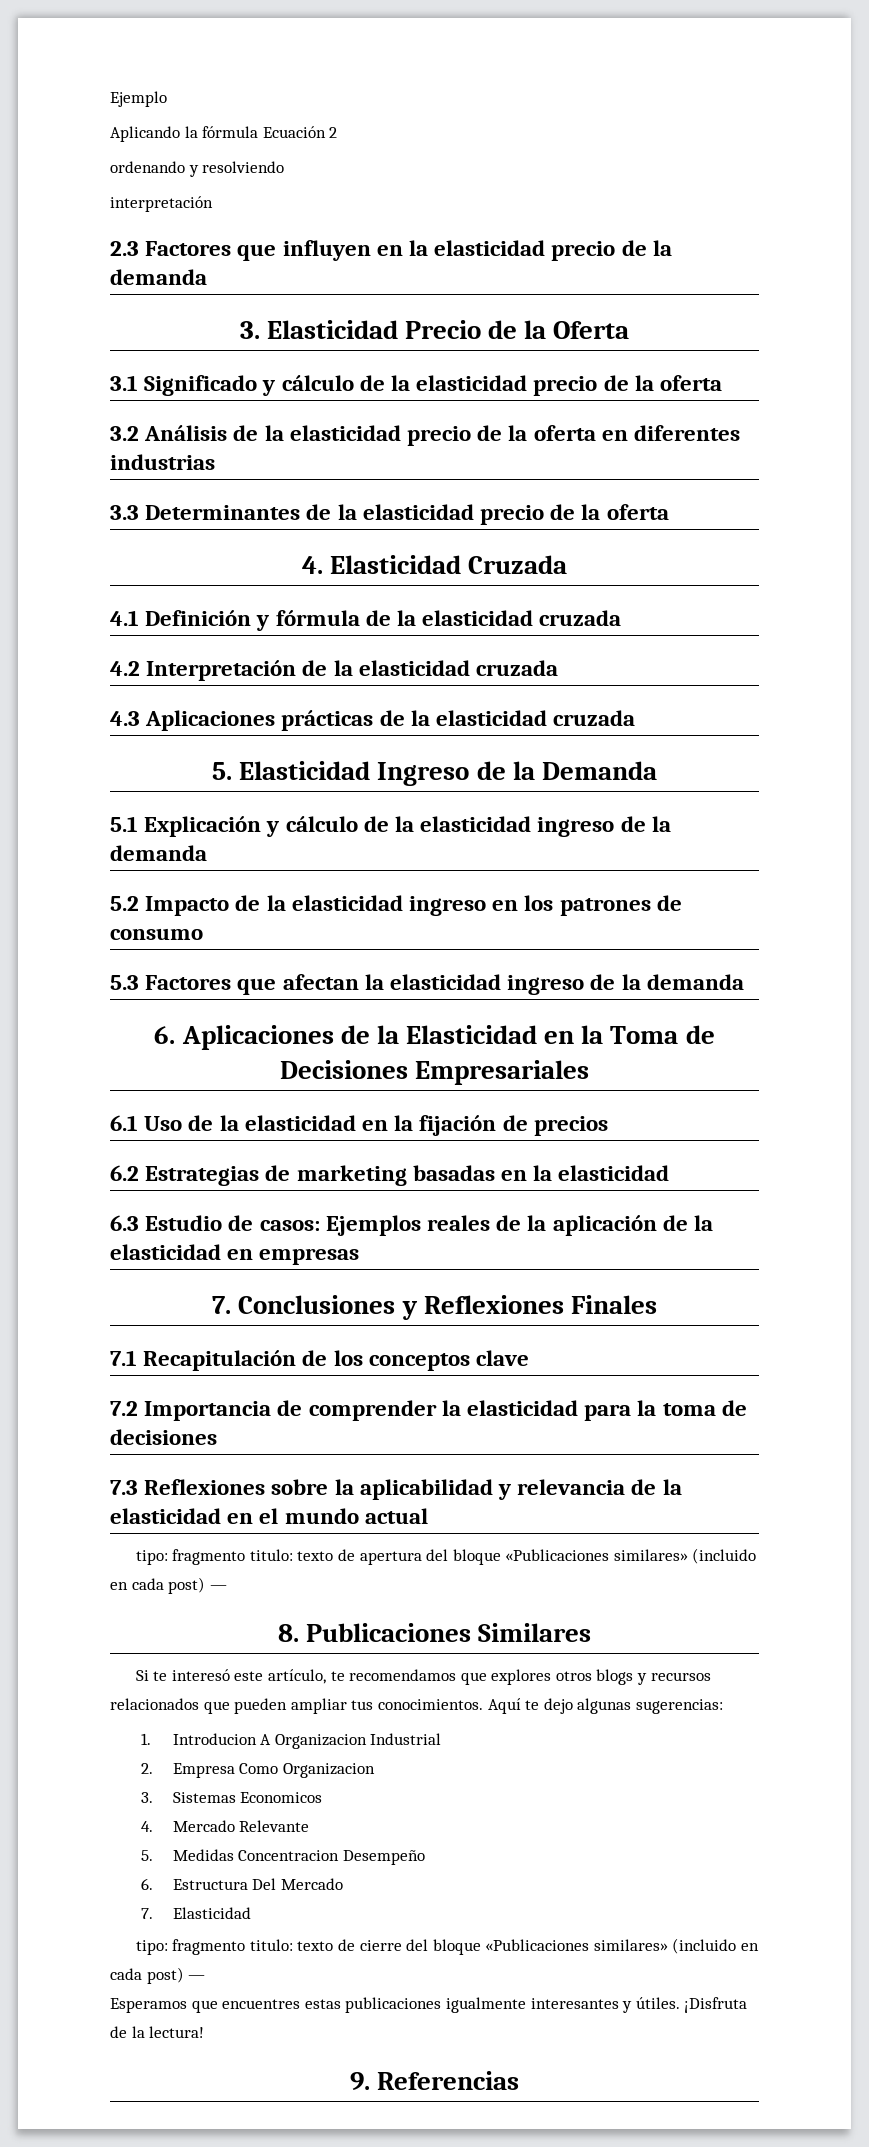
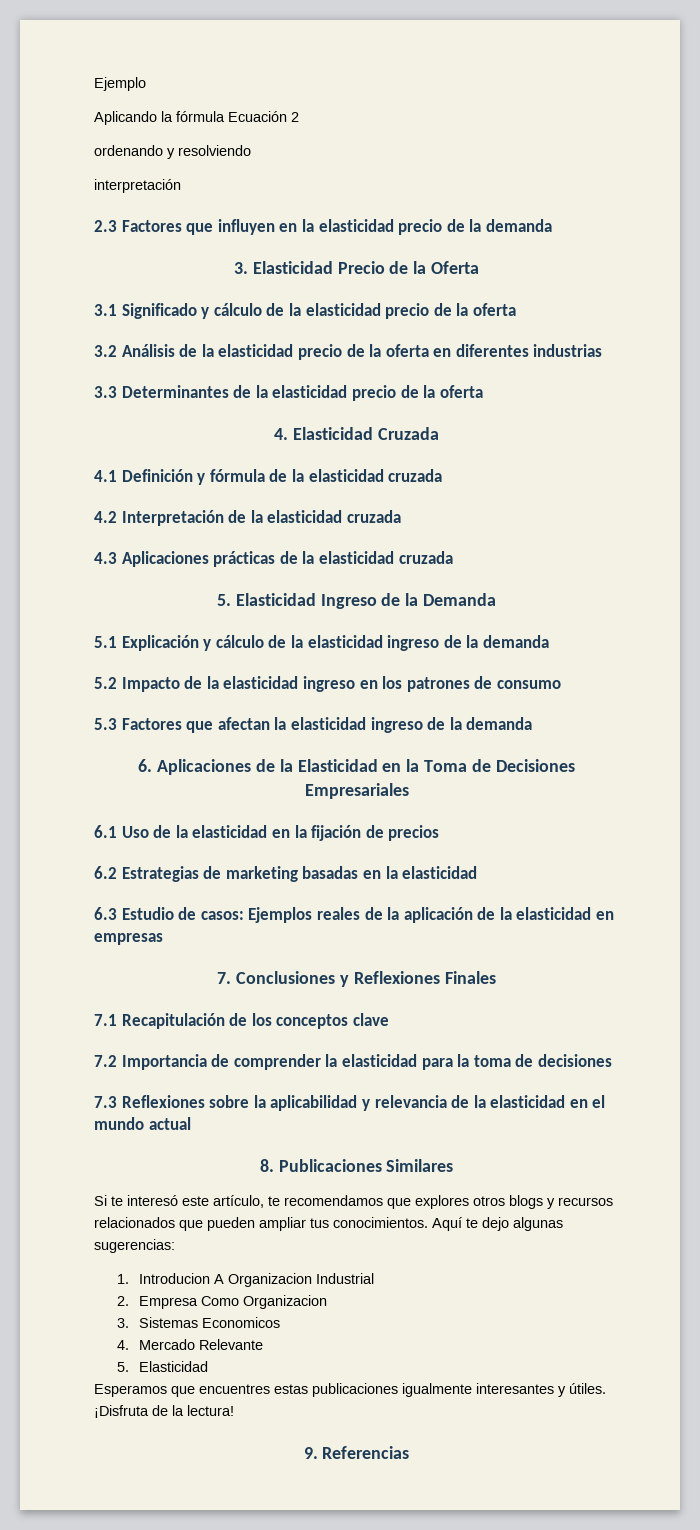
[135,1548,757,1565] [110,1577,227,1594] // tipo: fragmento titulo: texto de apertura del bloque «Publicaciones similares» (incluido en cada post) — -> (191, 1123) none
[172,1849,425,1865] [141,1878,343,1890] [141,1907,251,1919] [135,1938,760,1955] [110,1967,206,1984] Medidas Concentracion Desempeño // 6. Estructura Del Mercado // 7. Elasticidad // tipo: fragmento titulo: texto de cierre del bloque «Publicaciones similares» (incluido en cada post) — -> [139,1361,209,1372] Elasticidad

